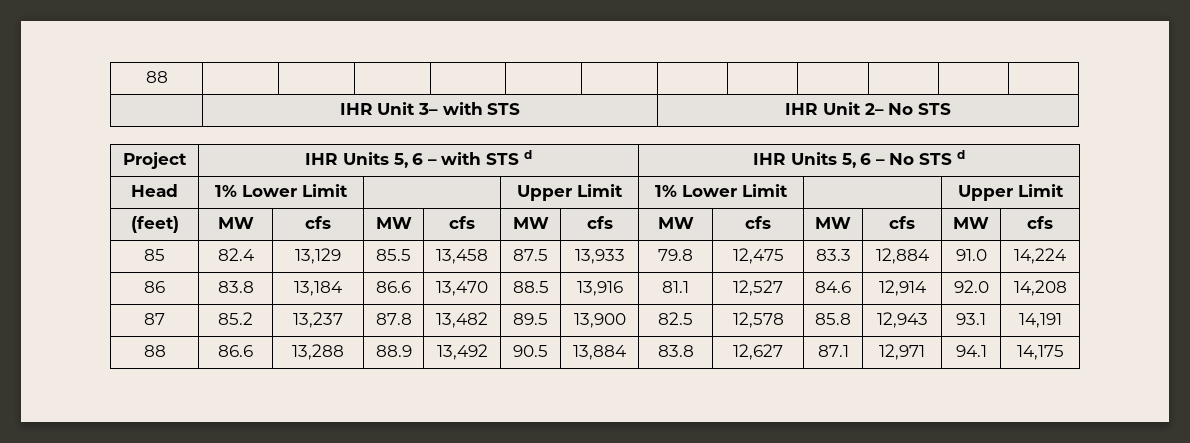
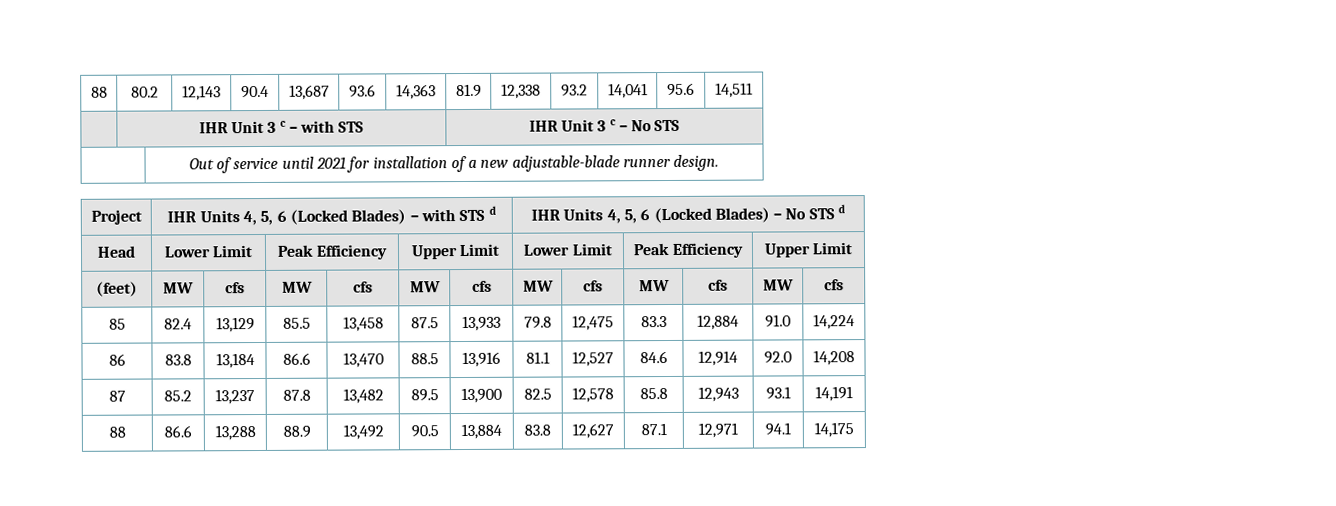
[145,71,168,83] [339,102,438,115] 88 | | | | | | | | | | | | // | IHR Unit 3– -> [90,86,108,98] [130,86,159,98] [182,85,221,101] [241,85,269,99] [288,84,330,100] [349,84,376,98] [396,84,436,100] [455,83,482,98] [501,83,541,99] [561,84,588,97] [607,83,648,99] [667,82,695,97] [715,82,753,98] [198,120,298,134] 88 | 80.2 | 12,143 | 90.4 | 13,687 | 93.6 | 14,363 | 81.9 | 12,338 | 93.2 | 14,041 | 95.6 | 14,511 // | IHR Unit 3 c –
[864,103,951,115] 2– No STS -> [597,119,681,132] [188,154,720,174] 3 c – No STS // | Out of service until 2021 for installation of a new adjustable-blade runner design.
[393,153,424,168] 5, 6 -> [243,209,407,226] 4, 5, 6 (Locked Blades)
[841,153,872,168] 5, 6 -> [606,207,770,224] 4, 5, 6 (Locked Blades)
[215,184,348,197] 1% Lower Limit | -> [163,245,254,258] [277,244,388,260] Lower Limit | Peak Efficiency
[655,184,788,197] 1% Lower Limit | -> [523,243,613,256] [633,242,744,258] Lower Limit | Peak Efficiency

